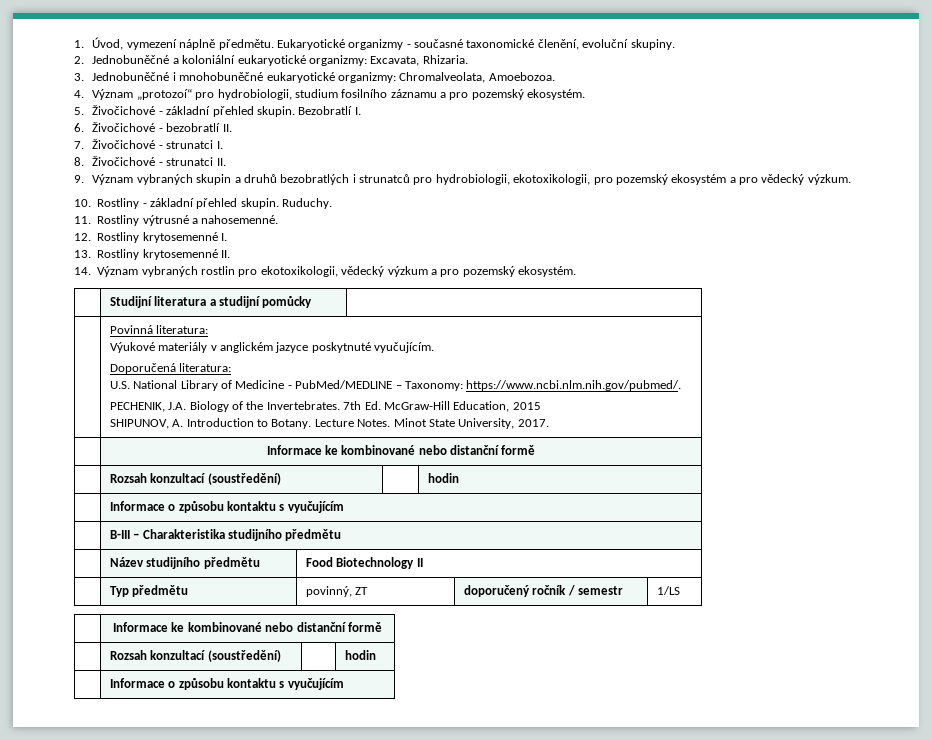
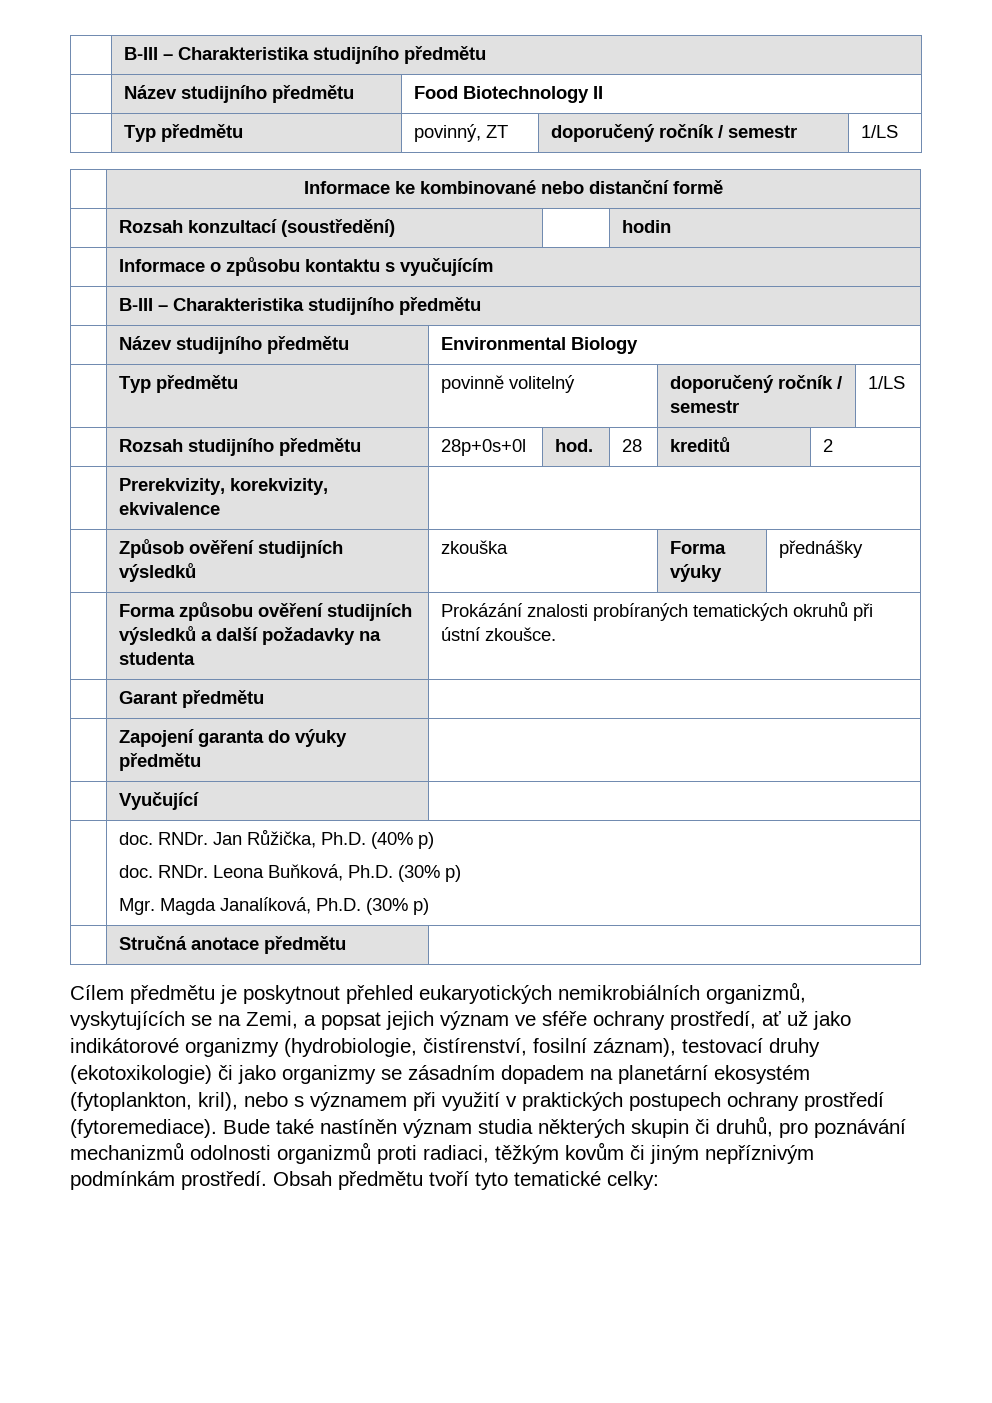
[74,37,675,50] [74,55,468,66] [74,72,555,83] [74,89,586,100] [74,105,361,117] [74,122,232,132] [74,139,223,149] [74,156,226,166] [74,174,851,185] [74,198,333,209] [74,215,279,226] [74,232,227,243] [74,249,230,260] [74,266,576,277] [109,296,313,308] [109,325,209,334] [109,342,435,353] [109,363,232,374] [109,380,682,391] [109,401,541,412] [109,418,549,429] [266,445,536,455] [109,473,281,485] [427,473,459,483] [109,501,344,513] 1. Úvod, vymezení náplně předmětu. Eukaryotické organizmy - současné taxonomické členění, evoluční skupiny. // 2. Jednobuněčné a koloniální eukaryotické organizmy: Excavata, Rhizaria. // 3. Jednobuněčné i mnohobuněčné eukaryotické organizmy: Chromalveolata, Amoebozoa. // 4. Význam „protozoí“ pro hydrobiologii, studium fosilního záznamu a pro pozemský ekosystém. // 5. Živočichové - základní přehled skupin. Bezobratlí I. // 6. Živočichové - bezobratlí II. // 7. Živočichové - strunatci I. // 8. Živočichové - strunatci II. // 9. Význam vybraných skupin a druhů bezobratlých i strunatců pro hydrobiologii, ekotoxikologii, pro pozemský ekosystém a pro vědecký výzkum. // 10. Rostliny - základní přehled skupin. Ruduchy. // 11. Rostliny výtrusné a nahosemenné. // 12. Rostliny krytosemenné I. // 13. Rostliny krytosemenné II. // 14. Význam vybraných rostlin pro ekotoxikologii, vědecký výzkum a pro pozemský ekosystém. // | Studijní literatura a studijní pomůcky | // | Povinná literatura: // Výukové materiály v anglickém jazyce poskytnuté vyučujícím. // Doporučená literatura: // U.S. National Library of Medicine - PubMed/MEDLINE – Taxonomy: https://www.ncbi.nlm.nih.gov/pubmed/. // PECHENIK, J.A. Biology of the Invertebrates. 7th Ed. McGraw-Hill Education, 2015 // SHIPUNOV, A. Introduction to Botany. Lecture Notes. Minot State University, 2017. // | Informace ke kombinované nebo distanční formě // | Rozsah konzultací (soustředění) | | hodin // | Informace o způsobu kontaktu s vyučujícím // -> (124, 53) none
(344, 684) none -> [119,297,482,315] [119,336,350,354] [441,337,639,354] [119,375,239,393] [441,375,576,393] [670,375,843,393] [670,400,740,413] [868,376,906,389] [119,438,362,456] [441,439,527,456] [555,439,594,452] [622,439,643,452] [670,437,731,452] [823,439,834,452] [119,478,329,495] [119,502,221,515] [119,539,344,558] [119,563,197,582] [441,540,509,554] [670,541,727,554] [670,564,723,582] [779,540,864,558] [119,602,413,621] [119,626,382,645] [119,652,196,665] [441,601,874,621] [441,627,557,641] [119,690,265,708] [119,729,348,747] [119,753,202,771] [119,792,200,810] [119,829,435,849] [119,864,462,882] [119,897,430,915] [119,936,347,954] [70,982,806,1004] [70,1011,851,1030] [70,1038,820,1057] [70,1065,810,1084] [70,1092,884,1111] [70,1116,906,1138] [70,1142,814,1164] [70,1171,659,1190] // | B-III – Charakteristika studijního předmětu // | Název studijního předmětu | Environmental Biology // | Typ předmětu | povinně volitelný | doporučený ročník / semestr | 1/LS // | Rozsah studijního předmětu | 28p+0s+0l | hod. | 28 | kreditů | 2 // | Prerekvizity, korekvizity, ekvivalence | // | Způsob ověření studijních výsledků | zkouška | Forma výuky | přednášky // | Forma způsobu ověření studijních výsledků a další požadavky na studenta | Prokázání znalosti probíraných tematických okruhů při ústní zkoušce. // | Garant předmětu | // | Zapojení garanta do výuky předmětu | // | Vyučující | // | doc. RNDr. Jan Růžička, Ph.D. (40% p) // doc. RNDr. Leona Buňková, Ph.D. (30% p) // Mgr. Magda Janalíková, Ph.D. (30% p) // | Stručná anotace předmětu | // Cílem předmětu je poskytnout přehled eukaryotických nemikrobiálních organizmů, vyskytujících se na Zemi, a popsat jejich význam ve sféře ochrany prostředí, ať už jako indikátorové organizmy (hydrobiologie, čistírenství, fosilní záznam), testovací druhy (ekotoxikologie) či jako organizmy se zásadním dopadem na planetární ekosystém (fytoplankton, kril), nebo s významem při využití v praktických postupech ochrany prostředí (fytoremediace). Bude také nastíněn význam studia některých skupin či druhů, pro poznávání mechanizmů odolnosti organizmů proti radiaci, těžkým kovům či jiným nepříznivým podmínkám prostředí. Obsah předmětu tvoří tyto tematické celky:

